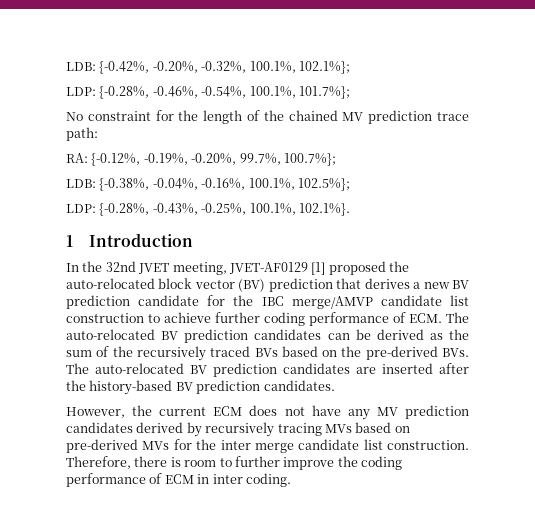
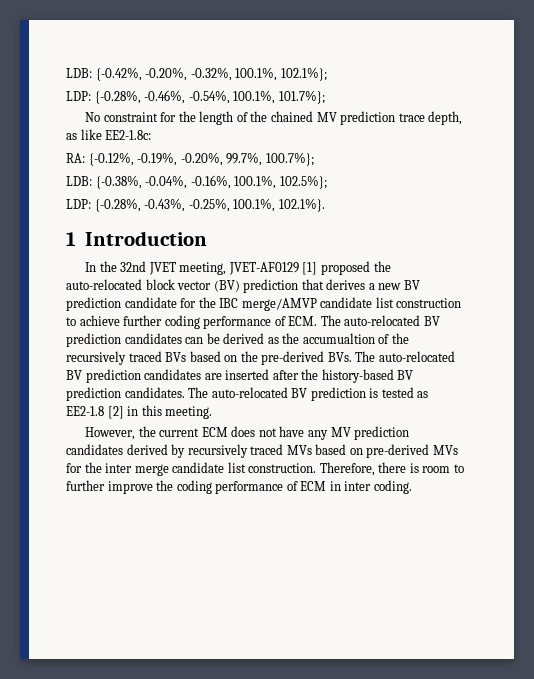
[66,127,98,141] path: -> [428,111,463,125] [66,129,152,140] depth, as like EE2-1.8c:
[66,350,92,357] sum -> [302,333,375,344] accumualtion
(335, 385) none -> [188,387,429,401] [66,405,213,419] The auto-relocated BV prediction is tested as EE2-1.8 [2] in this meeting.
[277,423,322,436] tracing -> [250,444,284,455] traced

